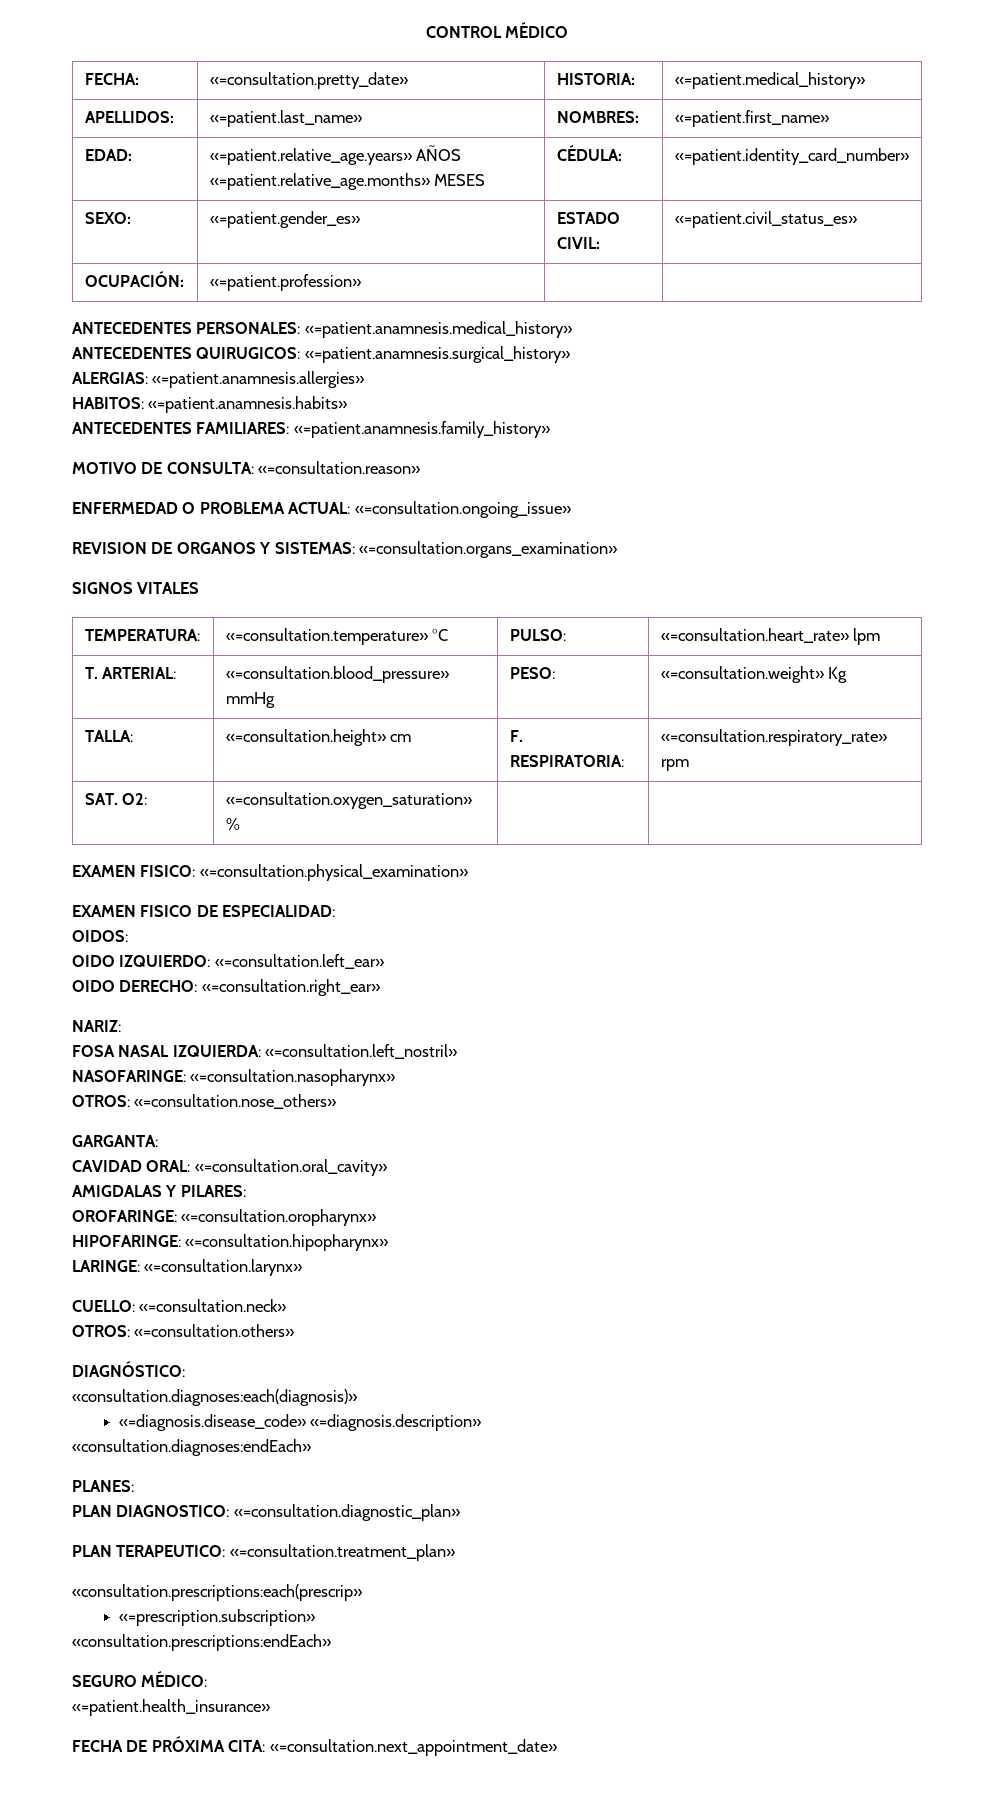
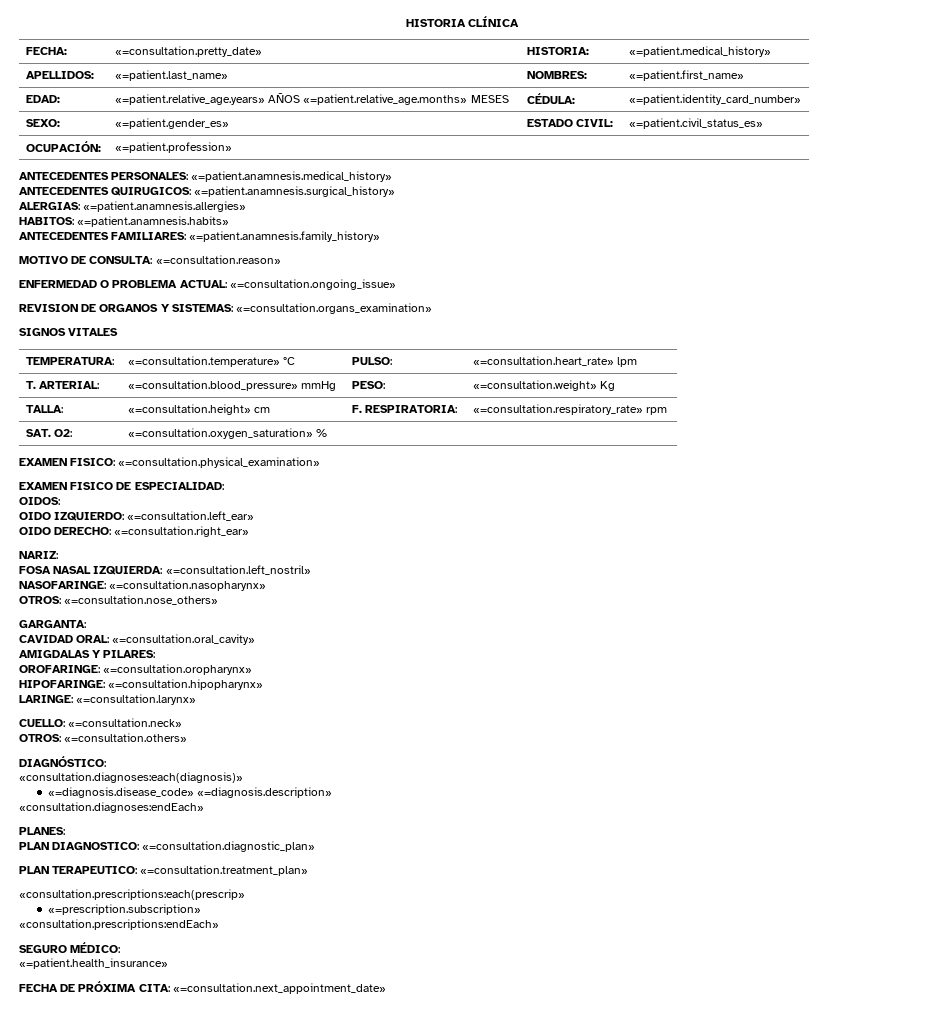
[425,22,569,38] CONTROL MÉDICO -> [405,16,520,27] HISTORIA CLÍNICA

